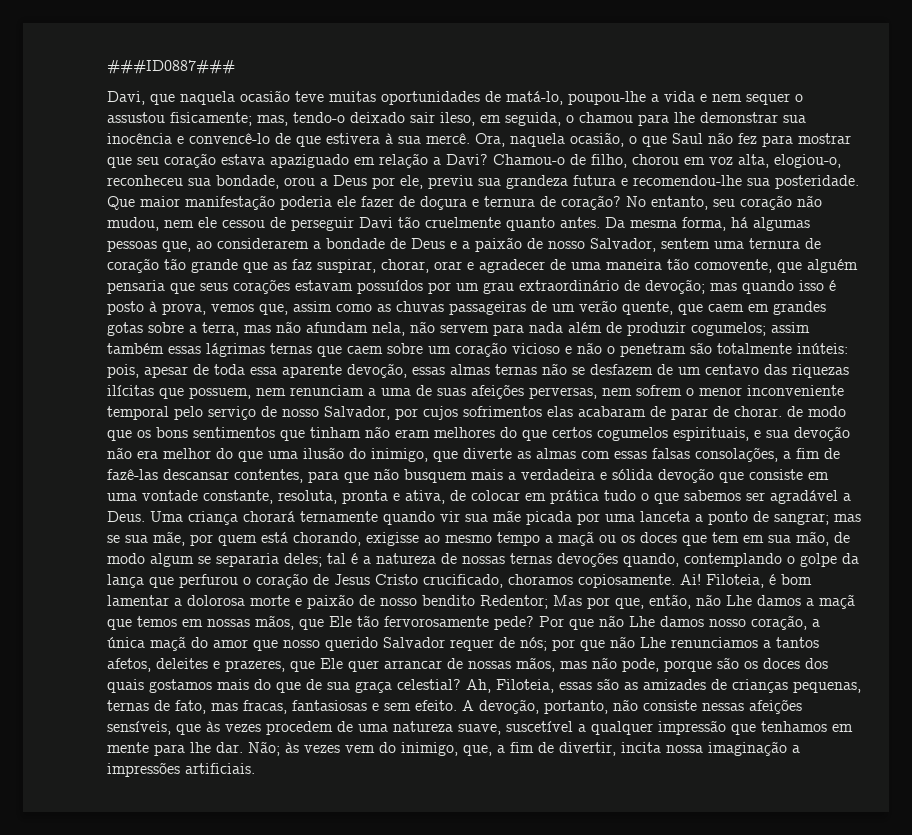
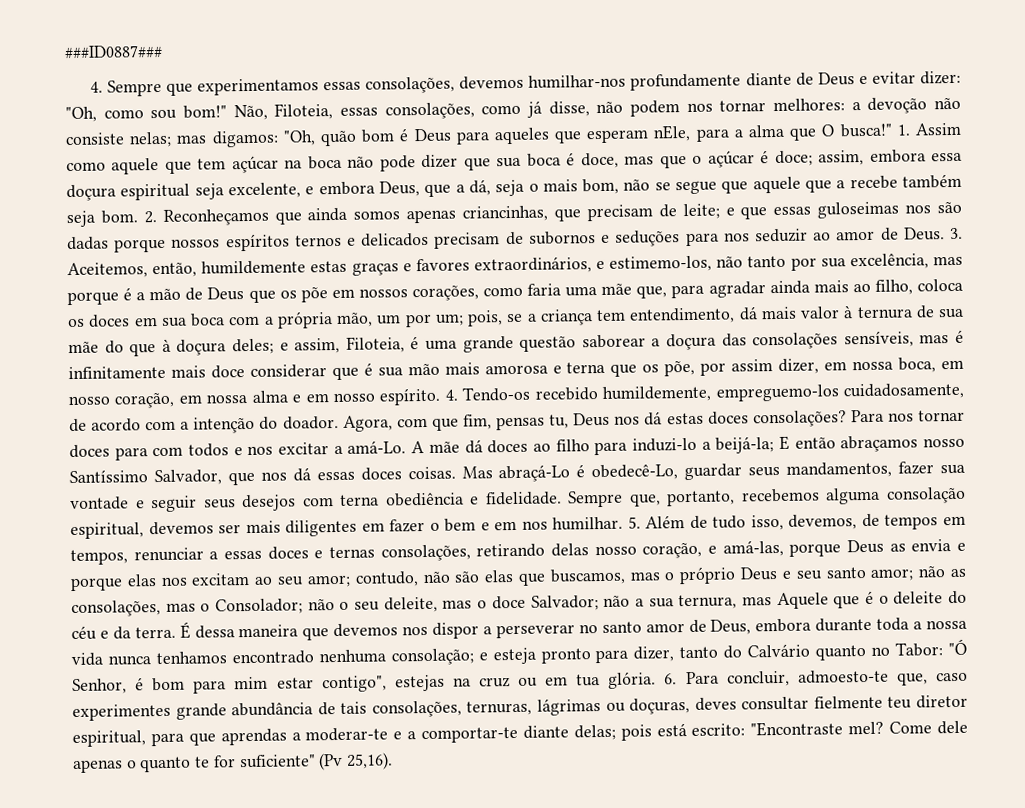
[107,90,803,105] [107,112,806,126] [107,132,851,147] [107,153,841,168] [107,175,859,189] [107,195,822,210] [107,216,810,231] [107,237,821,252] [107,258,858,273] [107,279,836,294] [107,300,826,315] [107,321,810,336] [107,342,848,357] [107,363,849,378] [107,384,844,399] [107,406,846,420] [107,426,850,441] [107,447,840,462] [107,468,829,483] [107,490,851,504] [107,510,861,525] [107,531,850,546] [107,552,859,567] [107,573,812,588] [107,594,855,609] [107,615,820,630] [107,636,819,651] [107,657,828,672] [107,678,861,693] [107,699,802,714] [107,720,853,735] [107,741,800,756] [107,762,255,777] Davi, que naquela ocasião teve muitas oportunidades de matá-lo, poupou-lhe a vida e nem sequer o assustou fisicamente; mas, tendo-o deixado sair ileso, em seguida, o chamou para lhe demonstrar sua inocência e convencê-lo de que estivera à sua mercê. Ora, naquela ocasião, o que Saul não fez para mostrar que seu coração estava apaziguado em relação a Davi? Chamou-o de filho, chorou em voz alta, elogiou-o, reconheceu sua bondade, orou a Deus por ele, previu sua grandeza futura e recomendou-lhe sua posteridade. Que maior manifestação poderia ele fazer de doçura e ternura de coração? No entanto, seu coração não mudou, nem ele cessou de perseguir Davi tão cruelmente quanto antes. Da mesma forma, há algumas pessoas que, ao considerarem a bondade de Deus e a paixão de nosso Salvador, sentem uma ternura de coração tão grande que as faz suspirar, chorar, orar e agradecer de uma maneira tão comovente, que alguém pensaria que seus corações estavam possuídos por um grau extraordinário de devoção; mas quando isso é posto à prova, vemos que, assim como as chuvas passageiras de um verão quente, que caem em grandes gotas sobre a terra, mas não afundam nela, não servem para nada além de produzir cogumelos; assim também essas lágrimas ternas que caem sobre um coração vicioso e não o penetram são totalmente inúteis: pois, apesar de toda essa aparente devoção, essas almas ternas não se desfazem de um centavo das riquezas ilícitas que possuem, nem renunciam a uma de suas afeições perversas, nem sofrem o menor inconveniente temporal pelo serviço de nosso Salvador, por cujos sofrimentos elas acabaram de parar de chorar. de modo que os bons sentimentos que tinham não eram melhores do que certos cogumelos espirituais, e sua devoção não era melhor do que uma ilusão do inimigo, que diverte as almas com essas falsas consolações, a fim de fazê-las descansar contentes, para que não busquem mais a verdadeira e sólida devoção que consiste em uma vontade constante, resoluta, pronta e ativa, de colocar em prática tudo o que sabemos ser agradável a Deus. Uma criança chorará ternamente quando vir sua mãe picada por uma lanceta a ponto de sangrar; mas se sua mãe, por quem está chorando, exigisse ao mesmo tempo a maçã ou os doces que tem em sua mão, de modo algum se separaria deles; tal é a natureza de nossas ternas devoções quando, contemplando o golpe da lança que perfurou o coração de Jesus Cristo crucificado, choramos copiosamente. Ai! Filoteia, é bom lamentar a dolorosa morte e paixão de nosso bendito Redentor; Mas por que, então, não Lhe damos a maçã que temos em nossas mãos, que Ele tão fervorosamente pede? Por que não Lhe damos nosso coração, a única maçã do amor que nosso querido Salvador requer de nós; por que não Lhe renunciamos a tantos afetos, deleites e prazeres, que Ele quer arrancar de nossas mãos, mas não pode, porque são os doces dos quais gostamos mais do que de sua graça celestial? Ah, Filoteia, essas são as amizades de crianças pequenas, ternas de fato, mas fracas, fantasiosas e sem efeito. A devoção, portanto, não consiste nessas afeições sensíveis, que às vezes procedem de uma natureza suave, suscetível a qualquer impressão que tenhamos em mente para lhe dar. Não; às vezes vem do inimigo, que, a fim de divertir, incita nossa imaginação a impressões artificiais. -> [89,70,962,97] [65,97,961,123] [65,122,961,148] [66,149,963,175] [66,173,963,202] [66,201,963,228] [67,227,964,253] [67,253,963,279] [67,278,963,306] [68,305,964,329] [68,329,965,357] [68,357,965,381] [68,382,965,409] [69,409,965,434] [69,435,965,461] [69,461,965,486] [70,486,966,513] [70,513,966,540] [70,539,966,566] [70,566,967,592] [71,590,967,618] [71,617,967,641] [71,638,968,667] [72,669,969,695] [72,694,968,722] [72,720,968,748] [73,752,394,774] 4. Sempre que experimentamos essas consolações, devemos humilhar-nos profundamente diante de Deus e evitar dizer: "Oh, como sou bom!" Não, Filoteia, essas consolações, como já disse, não podem nos tornar melhores: a devoção não consiste nelas; mas digamos: "Oh, quão bom é Deus para aqueles que esperam nEle, para a alma que O busca!" 1. Assim como aquele que tem açúcar na boca não pode dizer que sua boca é doce, mas que o açúcar é doce; assim, embora essa doçura espiritual seja excelente, e embora Deus, que a dá, seja o mais bom, não se segue que aquele que a recebe também seja bom. 2. Reconheçamos que ainda somos apenas criancinhas, que precisam de leite; e que essas guloseimas nos são dadas porque nossos espíritos ternos e delicados precisam de subornos e seduções para nos seduzir ao amor de Deus. 3. Aceitemos, então, humildemente estas graças e favores extraordinários, e estimemo-los, não tanto por sua excelência, mas porque é a mão de Deus que os põe em nossos corações, como faria uma mãe que, para agradar ainda mais ao filho, coloca os doces em sua boca com a própria mão, um por um; pois, se a criança tem entendimento, dá mais valor à ternura de sua mãe do que à doçura deles; e assim, Filoteia, é uma grande questão saborear a doçura das consolações sensíveis, mas é infinitamente mais doce considerar que é sua mão mais amorosa e terna que os põe, por assim dizer, em nossa boca, em nosso coração, em nossa alma e em nosso espírito. 4. Tendo-os recebido humildemente, empreguemo-los cuidadosamente, de acordo com a intenção do doador. Agora, com que fim, pensas tu, Deus nos dá estas doces consolações? Para nos tornar doces para com todos e nos excitar a amá-Lo. A mãe dá doces ao filho para induzi-lo a beijá-la; E então abraçamos nosso Santíssimo Salvador, que nos dá essas doces coisas. Mas abraçá-Lo é obedecê-Lo, guardar seus mandamentos, fazer sua vontade e seguir seus desejos com terna obediência e fidelidade. Sempre que, portanto, recebemos alguma consolação espiritual, devemos ser mais diligentes em fazer o bem e em nos humilhar. 5. Além de tudo isso, devemos, de tempos em tempos, renunciar a essas doces e ternas consolações, retirando delas nosso coração, e amá-las, porque Deus as envia e porque elas nos excitam ao seu amor; contudo, não são elas que buscamos, mas o próprio Deus e seu santo amor; não as consolações, mas o Consolador; não o seu deleite, mas o doce Salvador; não a sua ternura, mas Aquele que é o deleite do céu e da terra. É dessa maneira que devemos nos dispor a perseverar no santo amor de Deus, embora durante toda a nossa vida nunca tenhamos encontrado nenhuma consolação; e esteja pronto para dizer, tanto do Calvário quanto no Tabor: "Ó Senhor, é bom para mim estar contigo", estejas na cruz ou em tua glória. 6. Para concluir, admoesto-te que, caso experimentes grande abundância de tais consolações, ternuras, lágrimas ou doçuras, deves consultar fielmente teu diretor espiritual, para que aprendas a moderar-te e a comportar-te diante delas; pois está escrito: "Encontraste mel? Come dele apenas o quanto te for suficiente" (Pv 25,16).

